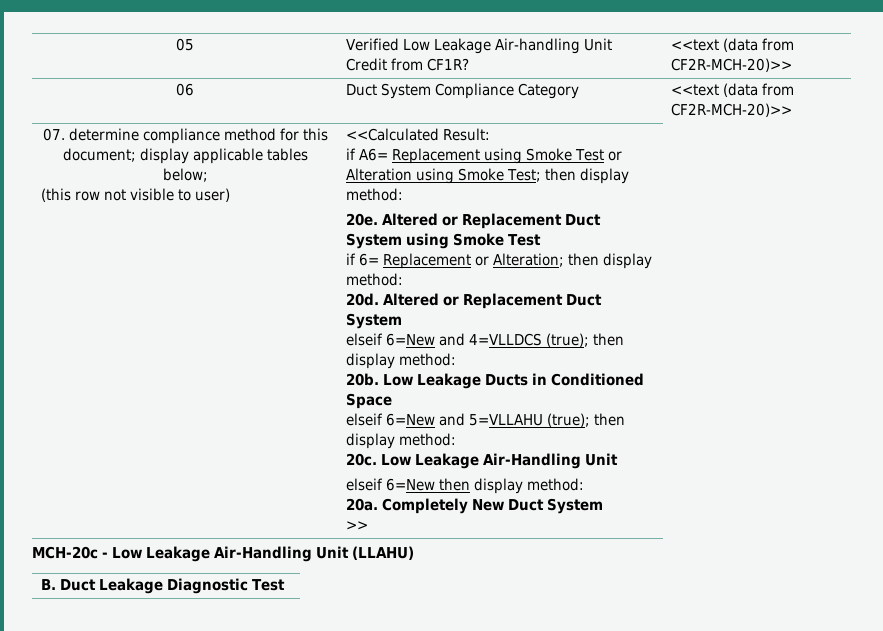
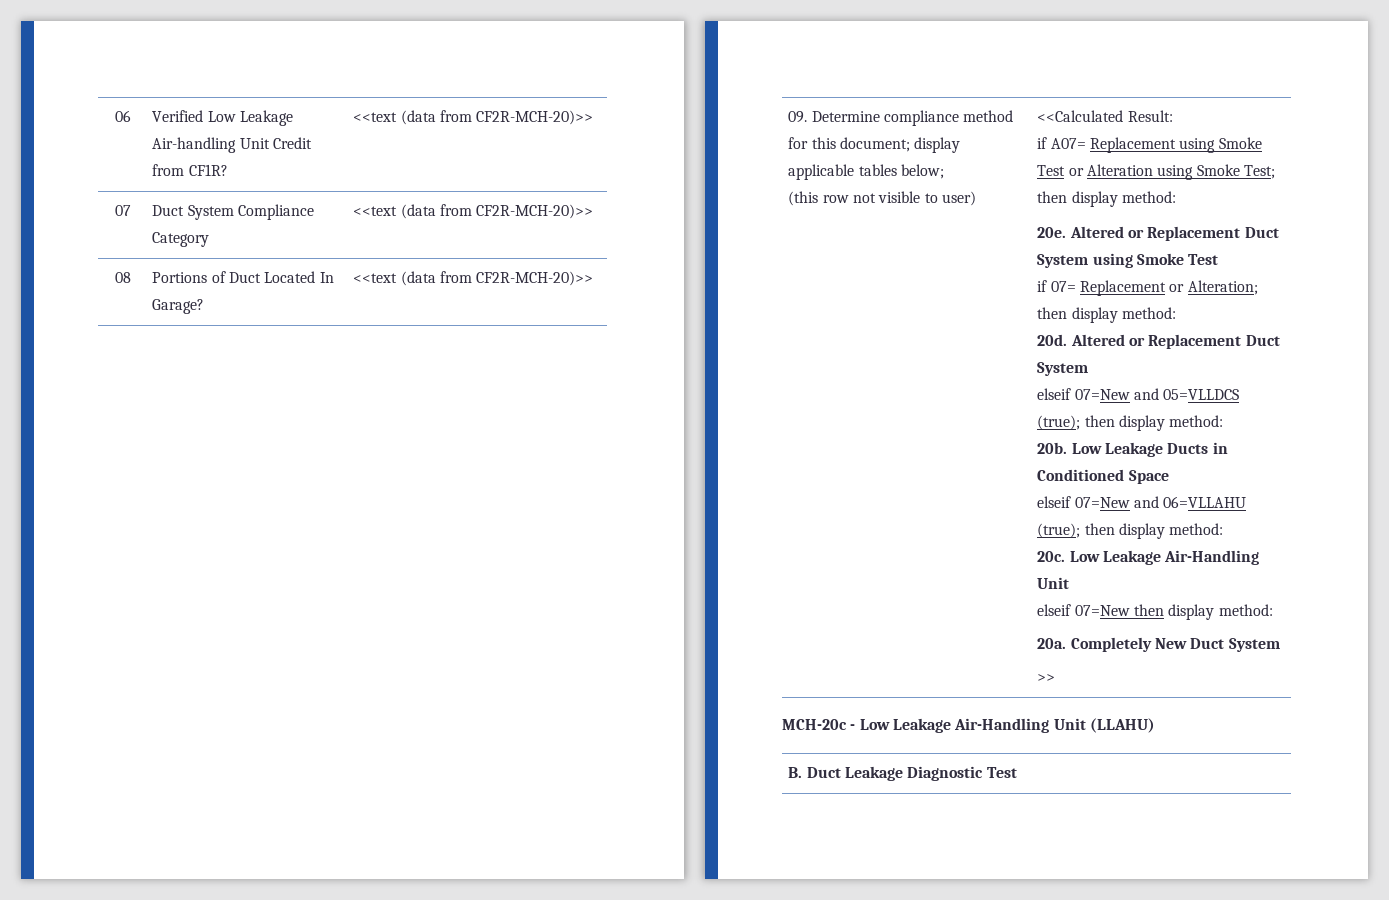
[176,38,194,51] 05 -> [114,110,131,122] 06
[176,83,194,96] 06 -> [114,205,131,216] 07
[42,128,139,141] 07. determine -> [114,272,131,283] [152,271,334,283] [152,299,205,314] [353,271,594,286] [788,111,880,123] 08 | Portions of Duct Located In Garage? | <<text (data from CF2R-MCH-20)>> // 09. Determine
[359,148,389,161] A6= -> [1050,138,1086,149] A07=
[359,253,380,266] 6= -> [1050,281,1076,292] 07=
[386,333,543,346] 6=New and 4=VLLDCS -> [1074,388,1240,400] 07=New and 05=VLLDCS
[386,413,544,426] 6=New and 5=VLLAHU -> [1074,496,1247,508] 07=New and 06=VLLAHU
[386,478,436,491] 6=New -> [1074,605,1130,616] 07=New

